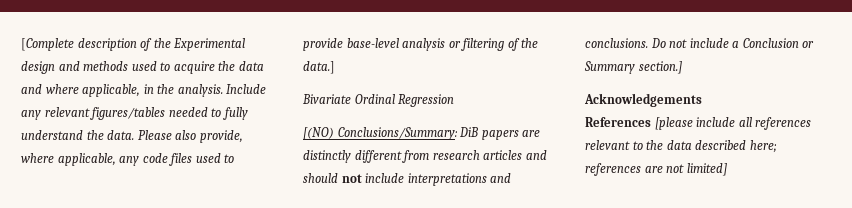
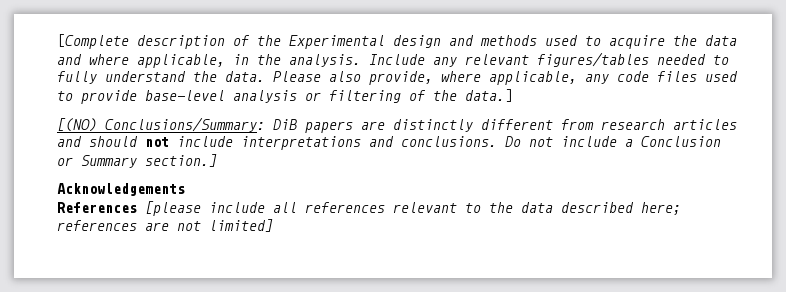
[302,94,455,107] // Bivariate Ordinal Regression -> (513, 95) none

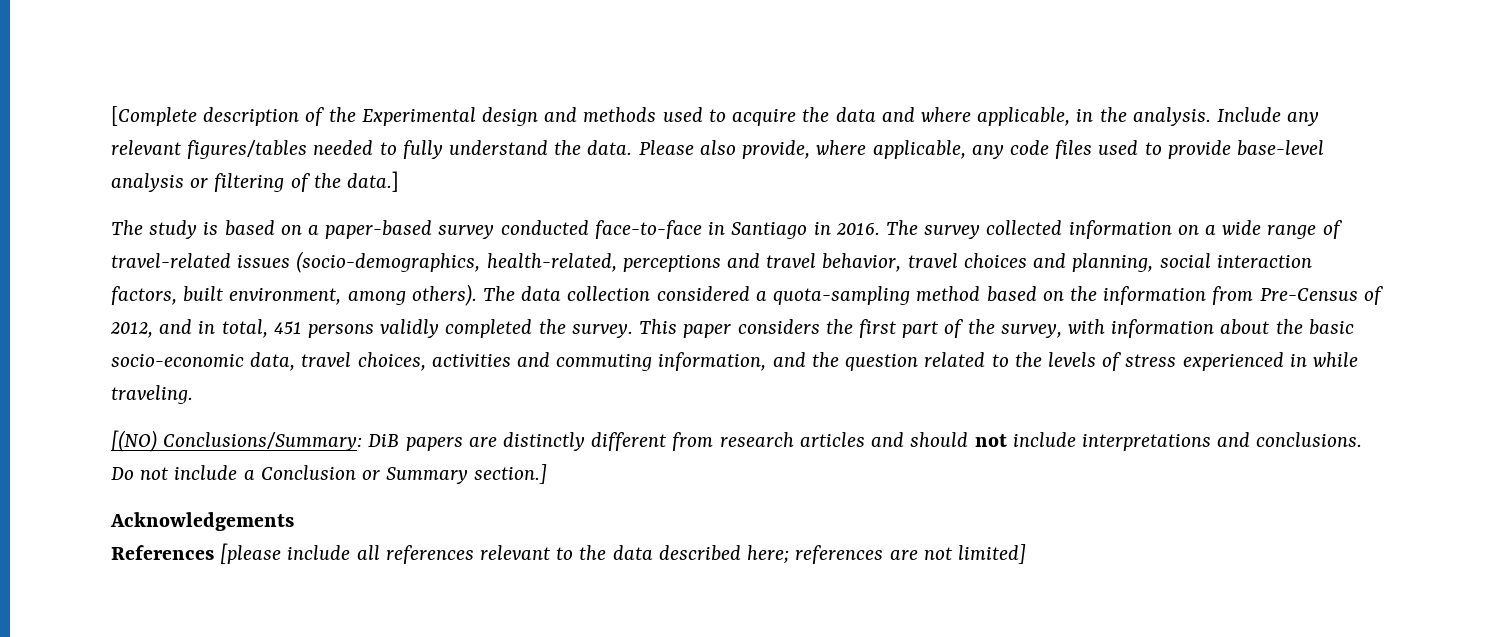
(513, 95) none -> [111,220,1342,239] [111,251,1312,273] [111,284,1383,306] [110,319,1354,338] [111,352,1358,371] [111,385,193,404] // The study is based on a paper-based survey conducted face-to-face in Santiago in 2016. The survey collected information on a wide range of travel-related issues (socio-demographics, health-related, perceptions and travel behavior, travel choices and planning, social interaction factors, built environment, among others). The data collection considered a quota-sampling method based on the information from Pre-Census of 2012, and in total, 451 persons validly completed the survey. This paper considers the first part of the survey, with information about the basic socio-economic data, travel choices, activities and commuting information, and the question related to the levels of stress experienced in while traveling.

